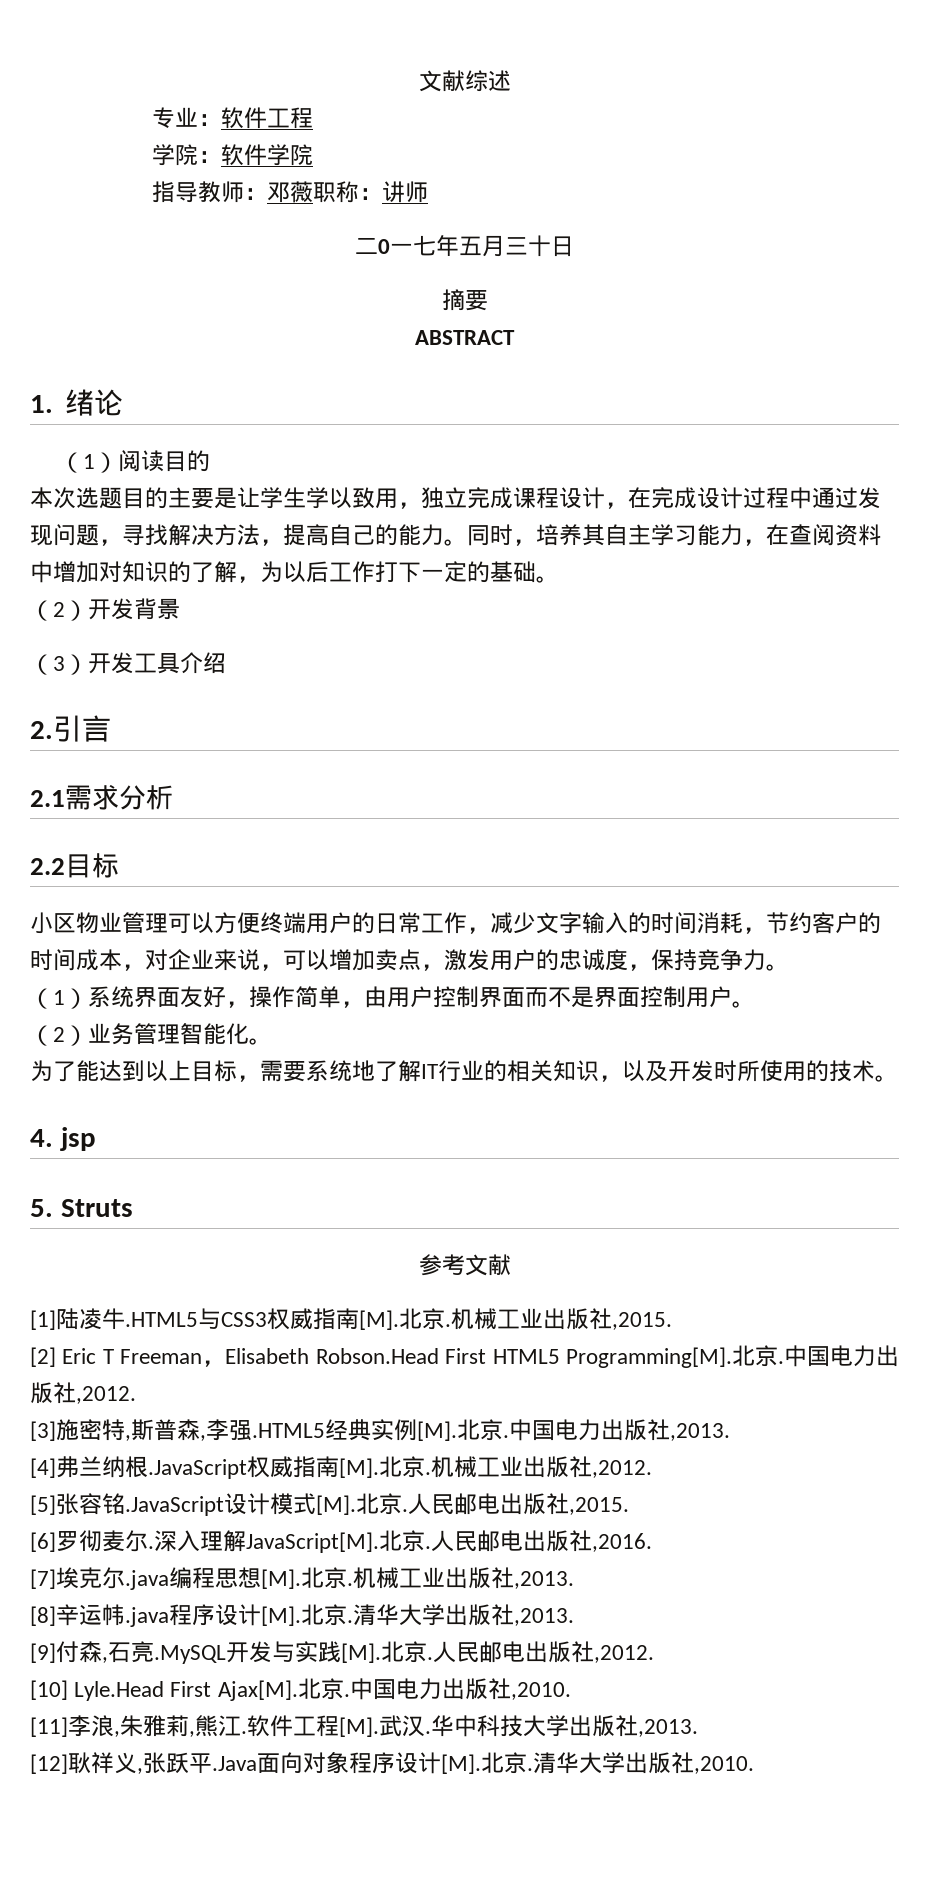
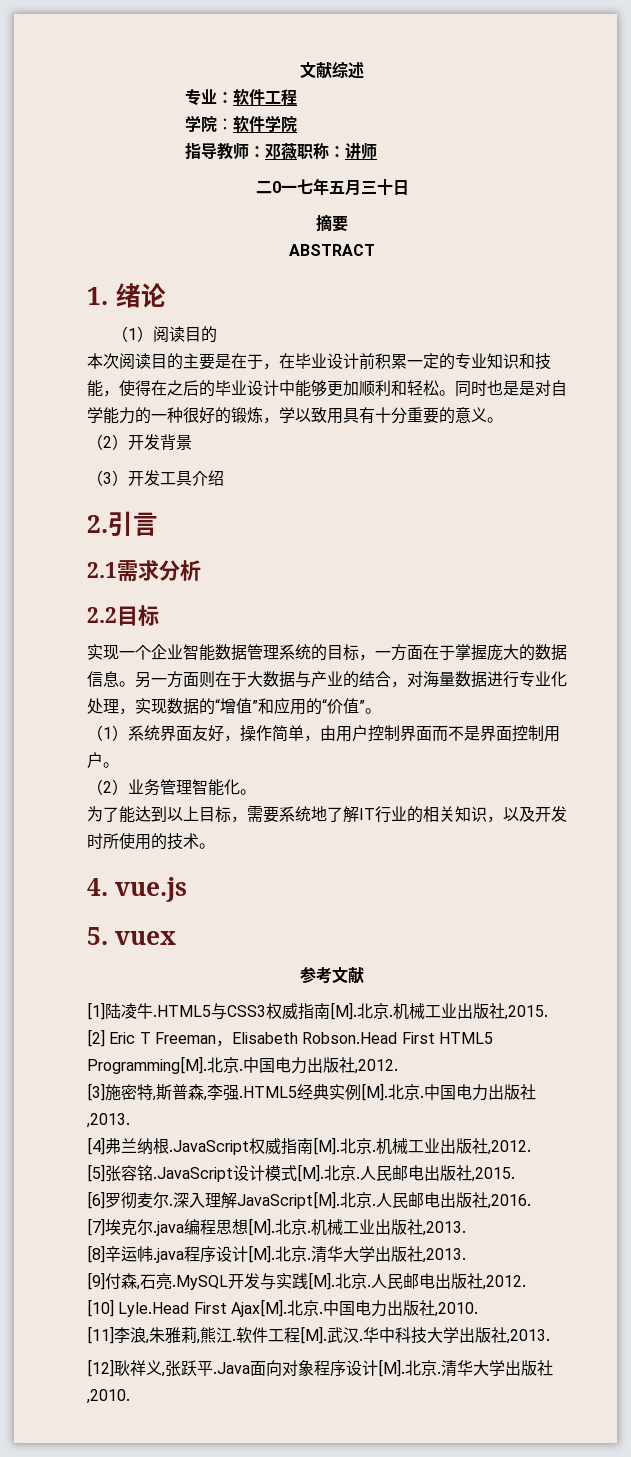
[76,487,122,509] 选题 -> [119,353,151,369] 阅读
[237,487,881,509] [30,524,881,546] [30,561,536,583] 让学生学以致用，独立完成课程设计，在完成设计过程中通过发现问题，寻找解决方法，提高自己的能力。同时，培养其自主学习能力，在查阅资料中增加对知识的了解，为以后工作打下一定的基础 -> [231,353,551,370] [87,380,567,397] [87,407,487,424] 在于，在毕业设计前积累一定的专业知识和技能，使得在之后的毕业设计中能够更加顺利和轻松。同时也是是对自学能力的一种很好的锻炼，学以致用具有十分重要的意义
[30,912,881,934] [30,949,766,971] 小区物业管理可以方便终端用户的日常工作，减少文字输入的时间消耗，节约客户的时间成本，对企业来说，可以增加卖点，激发用户的忠诚度，保持竞争力 -> [87,644,567,661] [87,671,567,688] [87,697,365,715] 实现一个企业智能数据管理系统的目标，一方面在于掌握庞大的数据信息。另一方面则在于大数据与产业的结合，对海量数据进行专业化处理，实现数据的“增值”和应用的“价值”
[59,1127,96,1151] jsp -> [114,877,187,902] vue.js
[60,1199,133,1217] Struts -> [114,931,176,945] vuex

